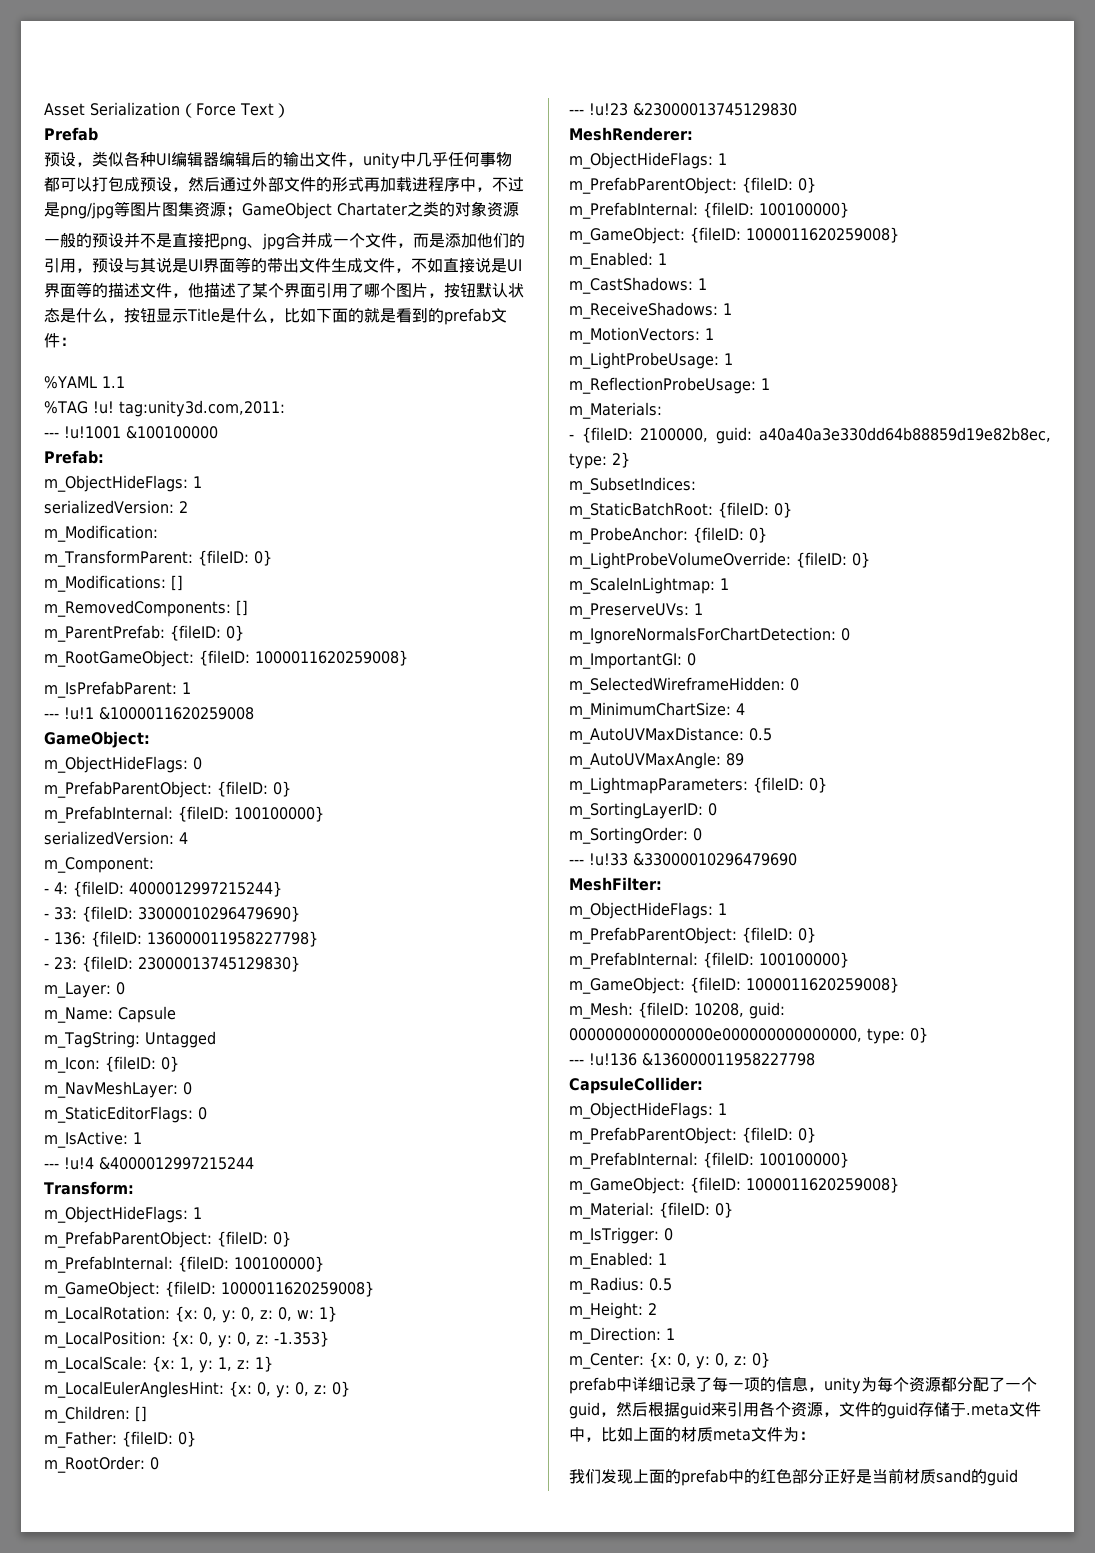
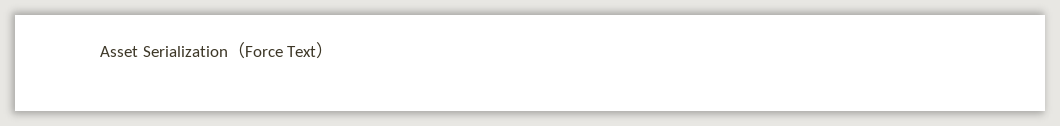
[44,127,98,141] [44,151,512,169] [44,176,524,192] [44,201,519,219] [44,232,525,250] [44,257,522,273] [44,282,524,298] [44,308,507,325] [44,333,76,348] [44,376,125,389] [44,400,285,417] [44,426,218,439] [44,450,104,464] [44,475,202,492] [44,500,188,514] [44,525,158,542] [44,550,272,567] [44,575,183,592] [44,600,248,617] [44,625,244,642] [44,650,408,667] [44,681,191,698] [44,707,254,720] [44,731,150,748] [44,756,202,773] [44,781,291,798] [44,806,324,823] [44,831,188,845] [44,857,154,873] [44,881,282,897] [44,906,300,922] [44,931,318,947] [44,956,300,972] [44,982,125,998] [44,1006,176,1023] [44,1031,216,1048] [44,1056,179,1073] [44,1081,192,1098] [44,1106,207,1123] [44,1131,142,1148] [44,1157,254,1170] [44,1181,134,1195] [44,1206,202,1223] [44,1231,291,1248] [44,1256,324,1273] [44,1281,374,1298] [44,1306,337,1323] [44,1331,329,1348] [44,1356,273,1373] [44,1381,350,1398] [44,1406,147,1423] [44,1431,196,1448] [44,1456,159,1473] [569,103,797,116] [569,127,693,141] [569,152,727,169] [569,177,816,194] [569,202,849,219] [569,227,899,244] [569,252,667,269] [569,277,707,294] [569,302,732,319] [569,327,714,344] [569,352,733,369] [569,377,770,394] [569,402,662,419] [569,427,1051,444] [569,452,630,469] [569,477,696,494] [569,502,792,519] [569,527,767,544] [569,552,870,569] [569,577,729,594] [569,603,703,619] [569,627,850,644] [569,653,696,669] [569,677,799,694] [569,702,745,719] [569,727,772,744] [569,752,744,769] [569,777,827,794] [569,802,717,819] [569,827,702,844] [569,853,797,866] [569,877,662,891] [569,902,727,919] [569,927,816,944] [569,952,849,969] [569,977,899,994] [569,1002,785,1019] [569,1027,928,1044] [569,1053,815,1066] [569,1077,703,1094] [569,1102,727,1119] [569,1127,816,1144] [569,1152,849,1169] [569,1177,899,1194] [569,1202,733,1219] [569,1227,673,1244] [569,1252,667,1269] [569,1277,672,1294] [569,1302,657,1319] [569,1327,675,1344] [569,1352,770,1369] [569,1376,1037,1394] [569,1401,1041,1419] [569,1427,815,1442] [569,1468,1018,1486] // Prefab // 预设，类似各种UI编辑器编辑后的输出文件，unity中几乎任何事物都可以打包成预设，然后通过外部文件的形式再加载进程序中，不过是png/jpg等图片图集资源；GameObject Chartater之类的对象资源 // 一般的预设并不是直接把png、jpg合并成一个文件，而是添加他们的引用，预设与其说是UI界面等的带出文件生成文件，不如直接说是UI界面等的描述文件，他描述了某个界面引用了哪个图片，按钮默认状态是什么，按钮显示Title是什么，比如下面的就是看到的prefab文件： // %YAML 1.1 // %TAG !u! tag:unity3d.com,2011: // --- !u!1001 &100100000 // Prefab: // m_ObjectHideFlags: 1 // serializedVersion: 2 // m_Modification: // m_TransformParent: {fileID: 0} // m_Modifications: [] // m_RemovedComponents: [] // m_ParentPrefab: {fileID: 0} // m_RootGameObject: {fileID: 1000011620259008} // m_IsPrefabParent: 1 // --- !u!1 &1000011620259008 // GameObject: // m_ObjectHideFlags: 0 // m_PrefabParentObject: {fileID: 0} // m_PrefabInternal: {fileID: 100100000} // serializedVersion: 4 // m_Component: // - 4: {fileID: 4000012997215244} // - 33: {fileID: 33000010296479690} // - 136: {fileID: 136000011958227798} // - 23: {fileID: 23000013745129830} // m_Layer: 0 // m_Name: Capsule // m_TagString: Untagged // m_Icon: {fileID: 0} // m_NavMeshLayer: 0 // m_StaticEditorFlags: 0 // m_IsActive: 1 // --- !u!4 &4000012997215244 // Transform: // m_ObjectHideFlags: 1 // m_PrefabParentObject: {fileID: 0} // m_PrefabInternal: {fileID: 100100000} // m_GameObject: {fileID: 1000011620259008} // m_LocalRotation: {x: 0, y: 0, z: 0, w: 1} // m_LocalPosition: {x: 0, y: 0, z: -1.353} // m_LocalScale: {x: 1, y: 1, z: 1} // m_LocalEulerAnglesHint: {x: 0, y: 0, z: 0} // m_Children: [] // m_Father: {fileID: 0} // m_RootOrder: 0 // --- !u!23 &23000013745129830 // MeshRenderer: // m_ObjectHideFlags: 1 // m_PrefabParentObject: {fileID: 0} // m_PrefabInternal: {fileID: 100100000} // m_GameObject: {fileID: 1000011620259008} // m_Enabled: 1 // m_CastShadows: 1 // m_ReceiveShadows: 1 // m_MotionVectors: 1 // m_LightProbeUsage: 1 // m_ReflectionProbeUsage: 1 // m_Materials: // - {fileID: 2100000, guid: a40a40a3e330dd64b88859d19e82b8ec, type: 2} // m_SubsetIndices: // m_StaticBatchRoot: {fileID: 0} // m_ProbeAnchor: {fileID: 0} // m_LightProbeVolumeOverride: {fileID: 0} // m_ScaleInLightmap: 1 // m_PreserveUVs: 1 // m_IgnoreNormalsForChartDetection: 0 // m_ImportantGI: 0 // m_SelectedWireframeHidden: 0 // m_MinimumChartSize: 4 // m_AutoUVMaxDistance: 0.5 // m_AutoUVMaxAngle: 89 // m_LightmapParameters: {fileID: 0} // m_SortingLayerID: 0 // m_SortingOrder: 0 // --- !u!33 &33000010296479690 // MeshFilter: // m_ObjectHideFlags: 1 // m_PrefabParentObject: {fileID: 0} // m_PrefabInternal: {fileID: 100100000} // m_GameObject: {fileID: 1000011620259008} // m_Mesh: {fileID: 10208, guid: 0000000000000000e000000000000000, type: 0} // --- !u!136 &136000011958227798 // CapsuleCollider: // m_ObjectHideFlags: 1 // m_PrefabParentObject: {fileID: 0} // m_PrefabInternal: {fileID: 100100000} // m_GameObject: {fileID: 1000011620259008} // m_Material: {fileID: 0} // m_IsTrigger: 0 // m_Enabled: 1 // m_Radius: 0.5 // m_Height: 2 // m_Direction: 1 // m_Center: {x: 0, y: 0, z: 0} // prefab中详细记录了每一项的信息，unity为每个资源都分配了一个guid，然后根据guid来引用各个资源，文件的guid存储于.meta文件中，比如上面的材质meta文件为： // 我们发现上面的prefab中的红色部分正好是当前材质sand的guid -> (334, 50) none

